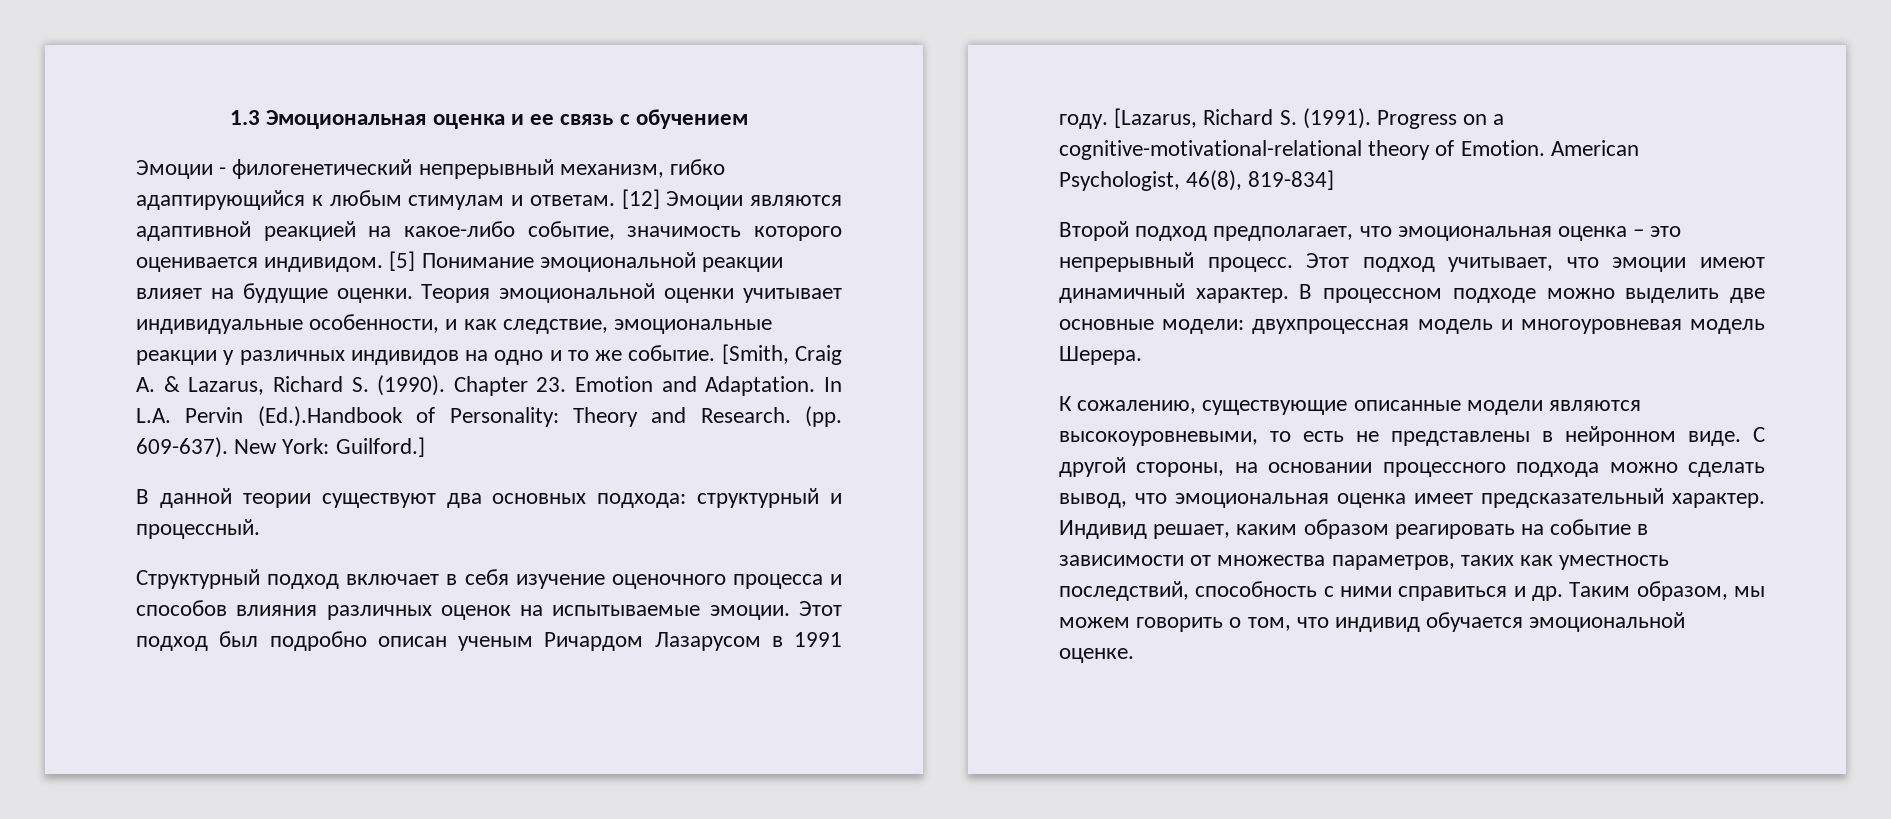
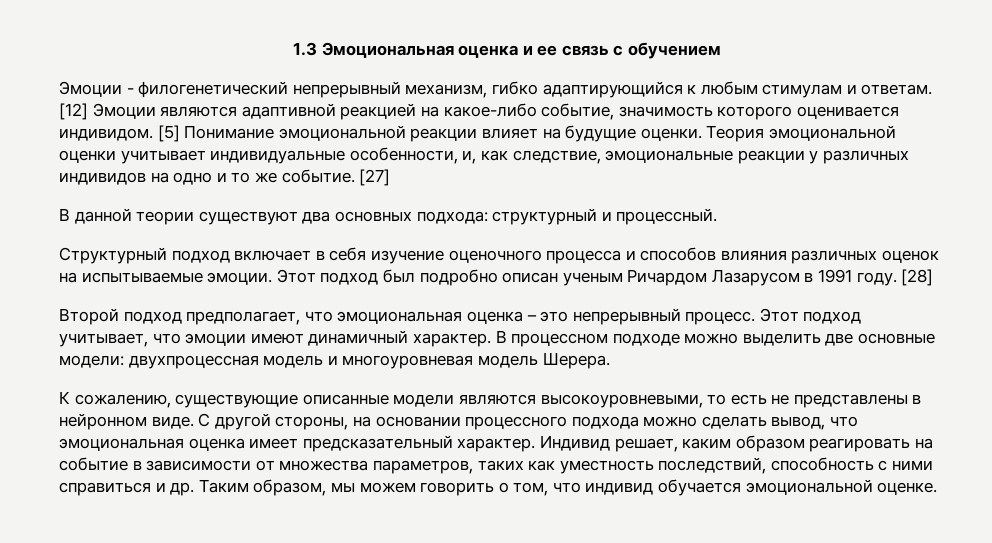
[445,319,458,330] и -> [462,151,477,164] и,
[721,344,842,365] [136,375,842,396] [136,406,842,427] [136,437,425,458] [Smith, Craig A. & Lazarus, Richard S. (1990). Chapter 23. Emotion and Adaptation. In L.A. Pervin (Ed.).Handbook of Personality: Theory and Research. (pp. 609-637). New York: Guilford.] -> [359,169,391,186] [27]
[1114,108,1505,129] [1059,140,1639,160] [1059,170,1335,191] [Lazarus, Richard S. (1991). Progress on a cognitive-motivational-relational theory of Emotion. American Psychologist, 46(8), 819-834] -> [901,269,934,286] [28]

